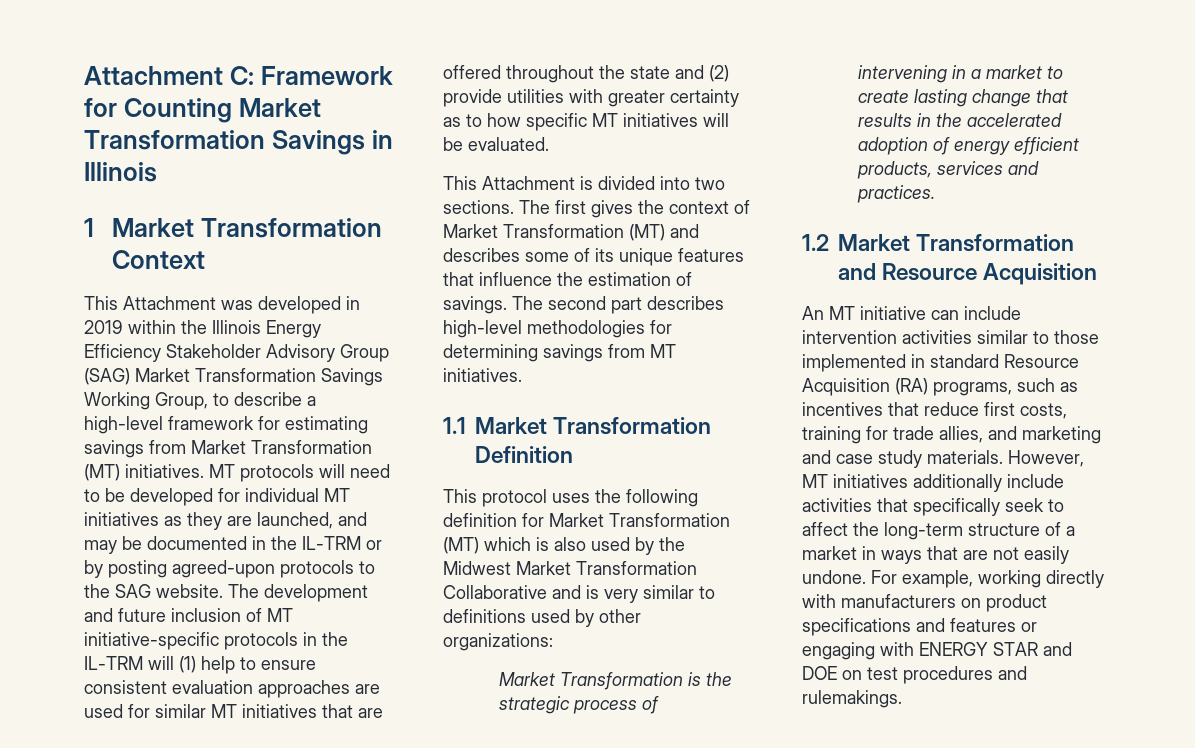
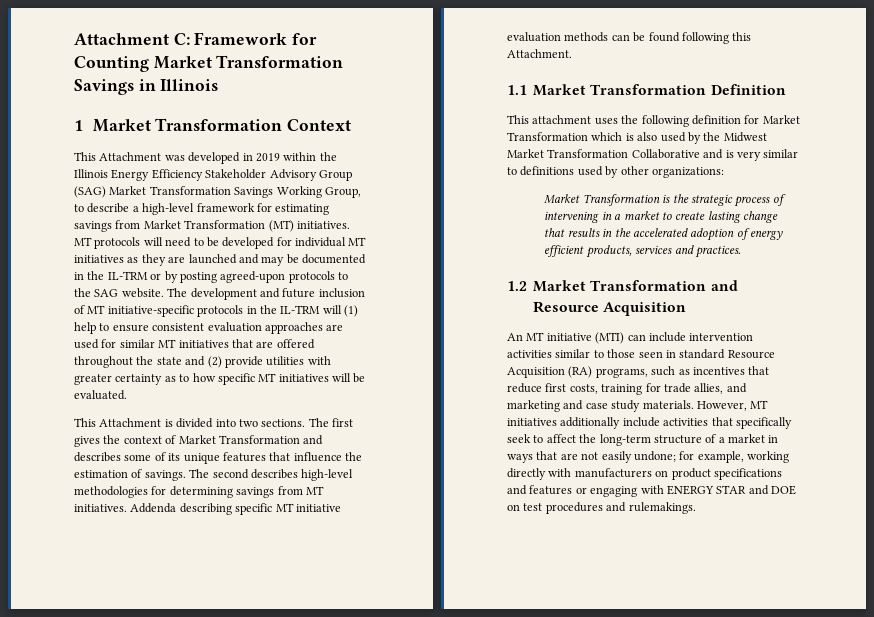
[257,512,333,529] launched, -> [188,254,237,264] launched
[629,224,665,241] (MT) -> (300, 439) none
[611,297,642,314] part -> (249, 474) none
(522, 375) none -> [130,503,341,515] [507,32,752,44] [507,49,572,58] Addenda describing specific MT initiative evaluation methods can be found following this Attachment.
[482,489,547,507] protocol -> [532,115,592,124] attachment
[443,537,479,554] (MT) -> (588, 136) none
(926, 313) none -> [595,332,625,344] (MTI)
[802,354,906,372] implemented -> [638,351,663,358] seen
[802,570,897,584] undone. For -> [633,451,695,462] undone; for

